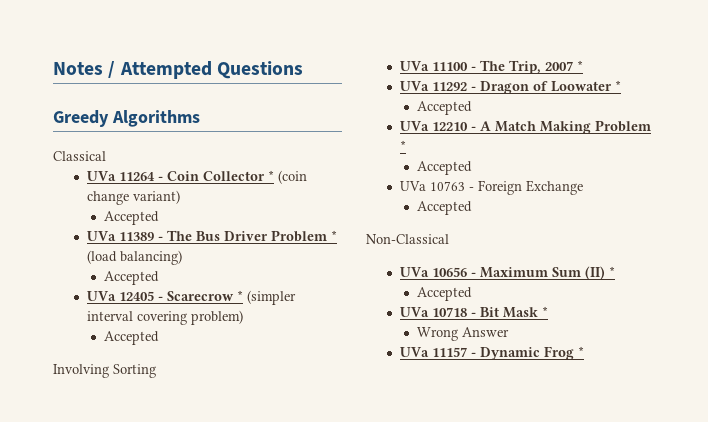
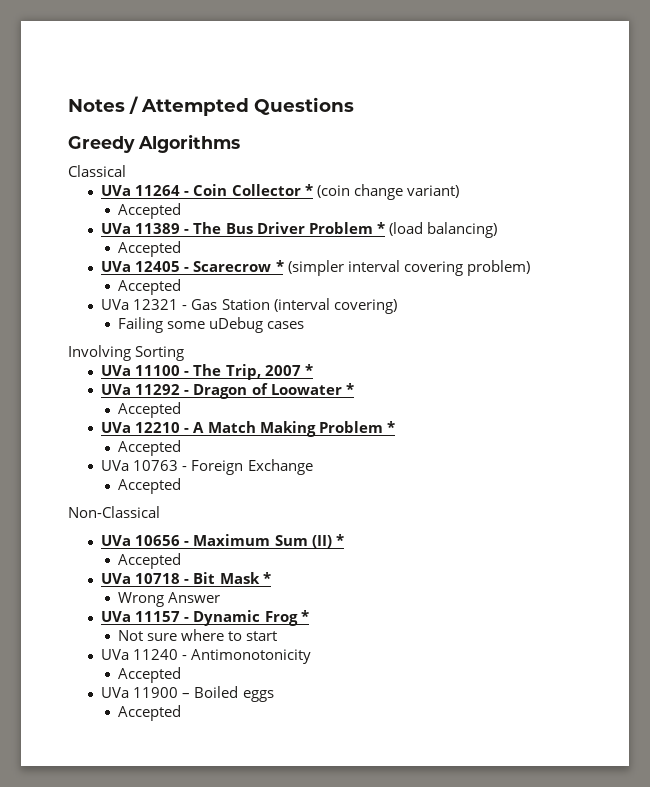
(160, 338) none -> [101,298,397,314] [118,317,305,333] // UVa 12321 - Gas Station (interval covering) // Failing some uDebug cases
(584, 351) none -> [118,629,278,641] [101,649,312,664] [118,667,182,683] [101,686,274,702] [118,705,182,721] // Not sure where to start // UVa 11240 - Antimonotonicity // Accepted // UVa 11900 – Boiled eggs // Accepted

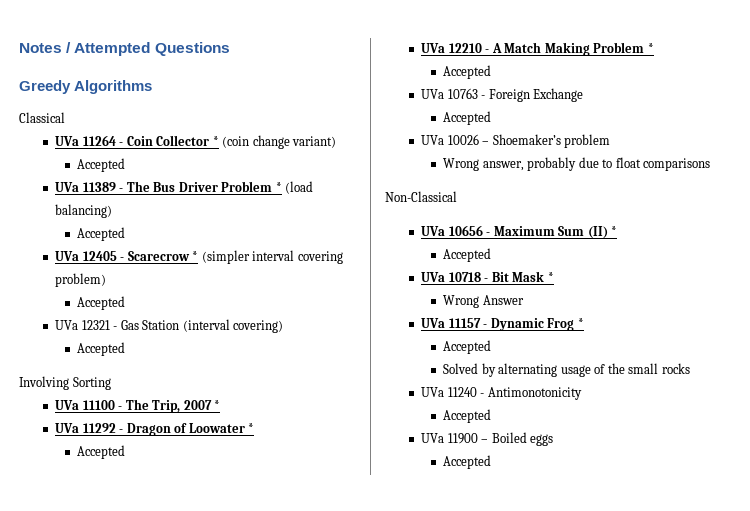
[118,317,305,333] Failing some uDebug cases -> [77,342,126,356] Accepted
(182, 486) none -> [421,134,611,148] [443,157,711,171] // UVa 10026 – Shoemaker’s problem // Wrong answer, probably due to float comparisons
[118,629,278,641] Not sure where to start -> [443,340,492,354] [443,363,690,377] Accepted // Solved by alternating usage of the small rocks

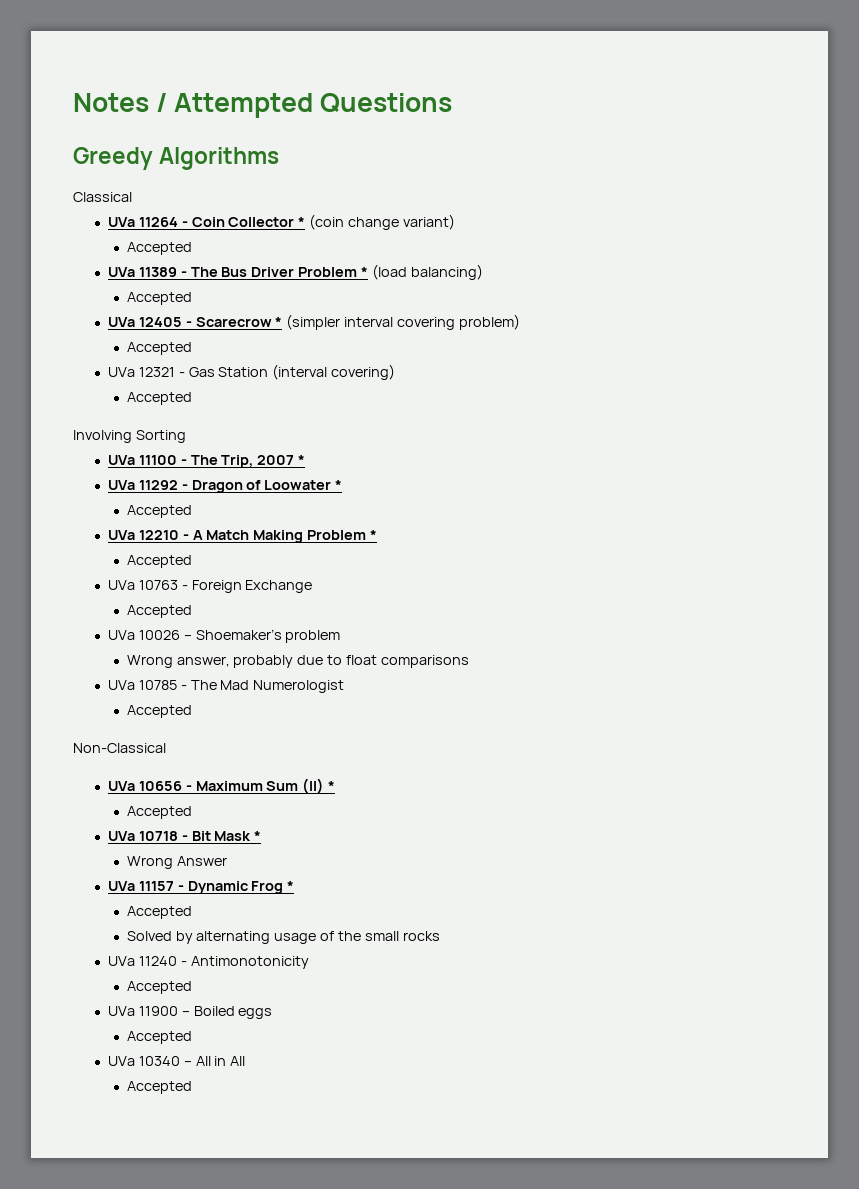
(711, 164) none -> [107,680,345,693] [126,705,192,718] // UVa 10785 - The Mad Numerologist // Accepted
(492, 462) none -> [107,1056,246,1066] [126,1081,192,1094] // UVa 10340 – All in All // Accepted

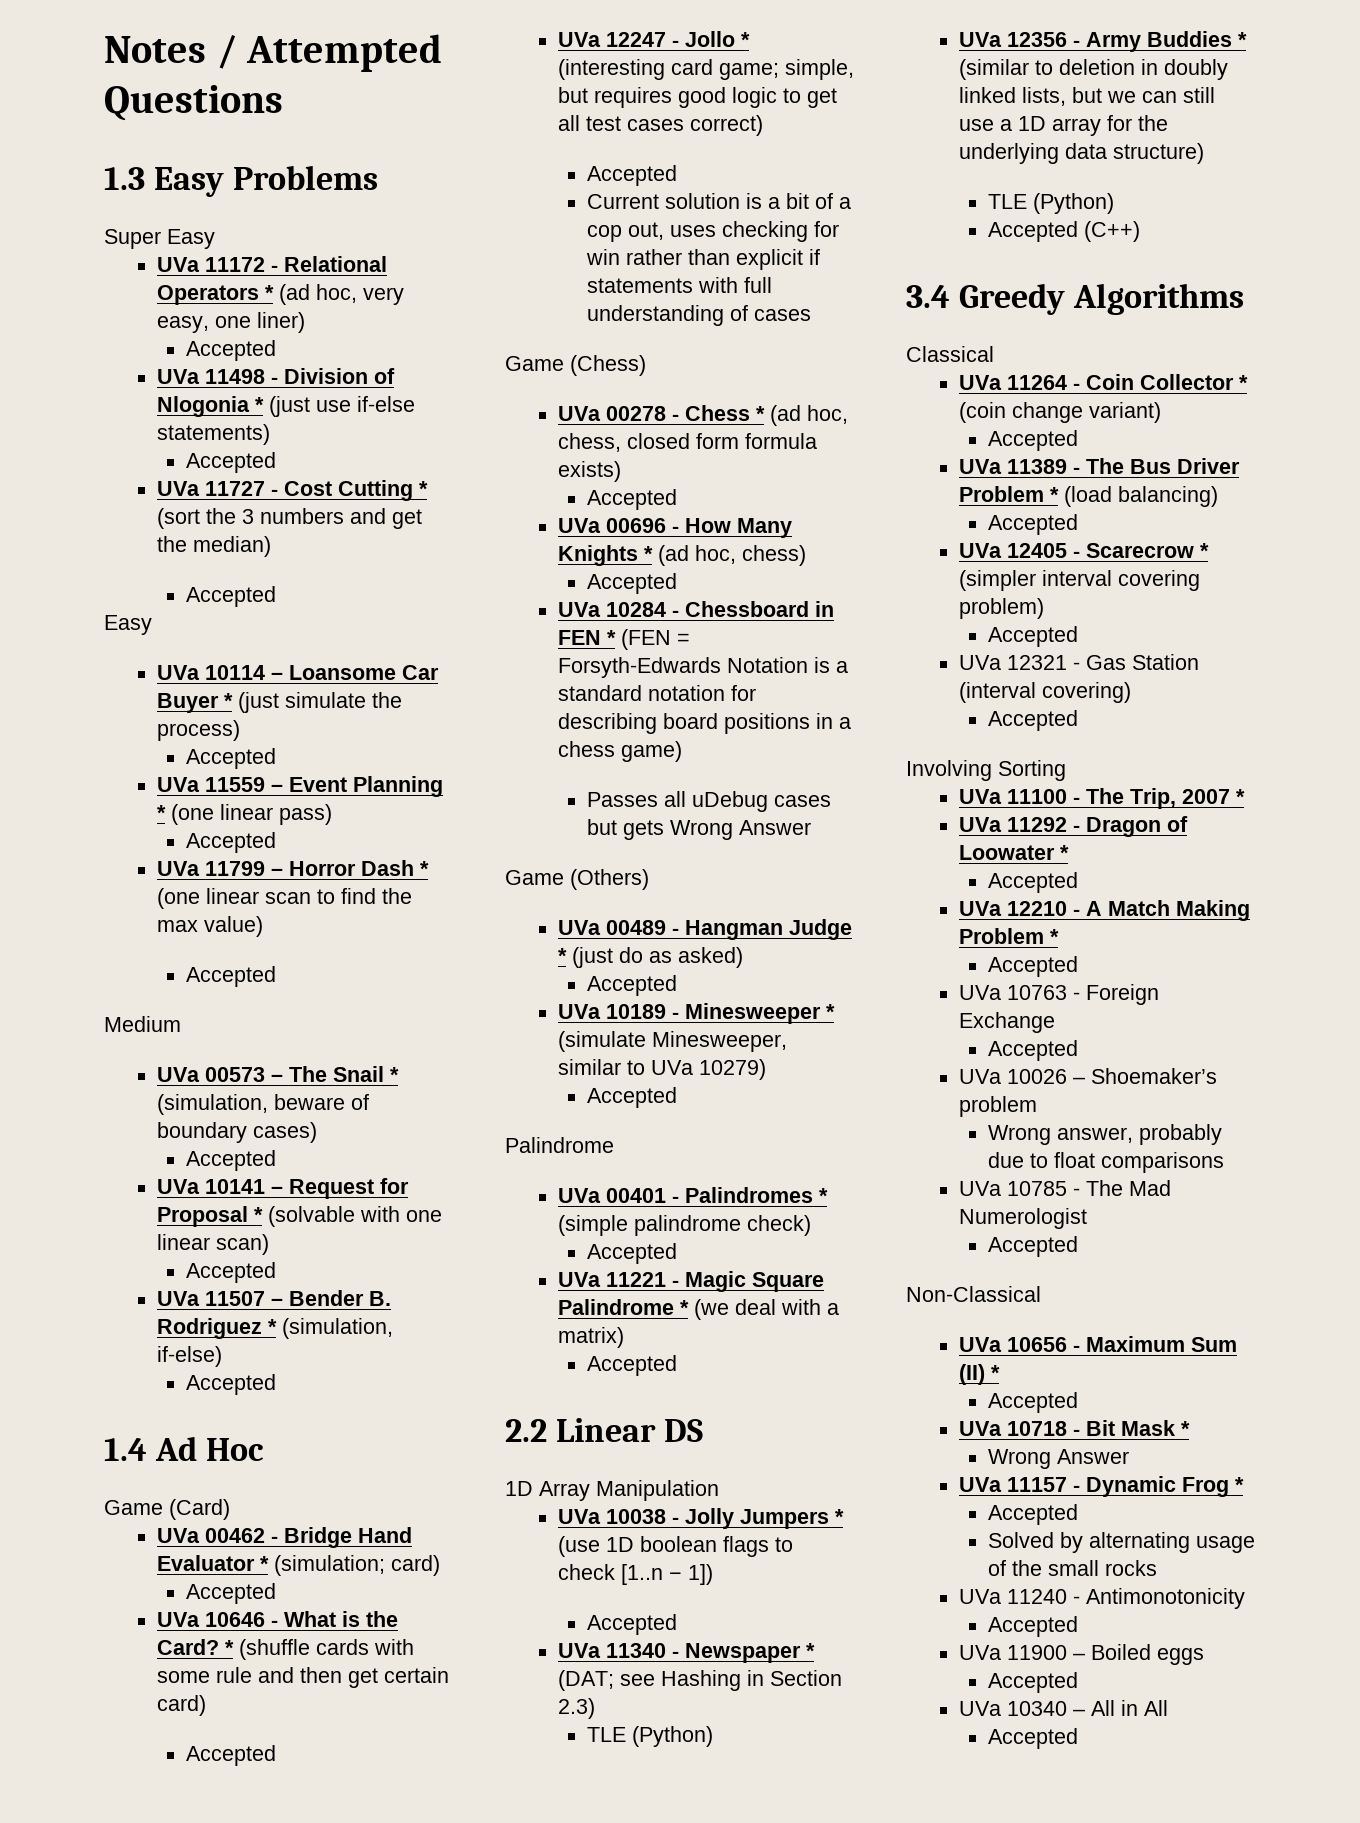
(453, 103) none -> [104,165,379,197] [104,229,215,249] [157,256,388,272] [157,284,405,305] [157,312,306,333] [186,340,277,361] [157,368,396,384] [157,396,416,417] [157,424,271,445] [186,452,277,473] [157,480,429,501] [157,508,423,529] [157,536,272,557] [186,586,277,607] [104,615,152,635] [157,665,440,680] [157,692,403,713] [157,720,241,741] [186,748,277,769] [157,776,444,797] [157,804,333,825] [186,832,277,853] [157,860,430,876] [157,888,413,909] [157,916,264,937] [186,966,277,987] [104,1016,181,1032] [157,1066,400,1082] [157,1094,370,1115] [157,1122,318,1143] [186,1150,277,1171] [157,1178,410,1199] [157,1206,443,1227] [157,1234,270,1255] [186,1262,277,1283] [157,1290,392,1306] [157,1318,394,1339] [157,1346,223,1367] [186,1374,277,1395] [104,1436,265,1461] [104,1499,230,1520] [157,1527,413,1548] [157,1555,441,1576] [186,1583,277,1604] [157,1611,399,1627] [157,1639,415,1660] [157,1667,450,1688] [157,1695,207,1716] [186,1745,277,1766] [558,31,751,47] [558,59,855,80] [558,87,838,108] [558,115,764,136] [587,165,678,186] [587,193,852,209] [587,221,840,242] [586,249,821,270] [587,277,773,293] [587,305,812,326] [505,355,646,376] [558,405,849,426] [558,433,818,452] [558,461,622,482] [587,489,678,510] [558,518,793,538] [558,545,807,566] [587,573,678,594] [558,601,835,617] [558,629,691,650] [558,657,849,678] [558,685,757,701] [558,713,852,734] [558,741,683,762] [587,791,832,812] [587,819,812,840] [505,869,649,890] [558,919,853,940] [558,947,744,968] [587,975,678,996] [558,1003,836,1024] [558,1031,788,1052] [558,1059,767,1080] [587,1087,678,1108] [505,1137,614,1153] [558,1187,829,1203] [558,1215,812,1236] [587,1243,678,1264] [558,1271,825,1292] [558,1299,840,1320] [558,1327,625,1348] [587,1355,678,1376] [505,1418,704,1442] [505,1480,719,1501] [558,1508,845,1529] [558,1536,794,1557] [558,1564,714,1585] [587,1614,678,1635] [558,1643,816,1663] [558,1670,843,1691] [558,1698,596,1719] [587,1726,714,1747] [959,31,1248,52] [959,59,1229,80] [959,87,1216,106] [959,115,1169,136] [959,143,1205,164] [988,193,1115,214] [988,221,1141,242] [906,285,950,308] 1.3 Easy Problems // Super Easy // UVa 11172 - Relational Operators * (ad hoc, very easy, one liner) // Accepted // UVa 11498 - Division of Nlogonia * (just use if-else statements) // Accepted // UVa 11727 - Cost Cutting * (sort the 3 numbers and get the median) // Accepted // Easy // UVa 10114 – Loansome Car Buyer * (just simulate the process) // Accepted // UVa 11559 – Event Planning * (one linear pass) // Accepted // UVa 11799 – Horror Dash * (one linear scan to find the max value) // Accepted // Medium // UVa 00573 – The Snail * (simulation, beware of boundary cases) // Accepted // UVa 10141 – Request for Proposal * (solvable with one linear scan) // Accepted // UVa 11507 – Bender B. Rodriguez * (simulation, if-else) // Accepted // 1.4 Ad Hoc // Game (Card) // UVa 00462 - Bridge Hand Evaluator * (simulation; card) // Accepted // UVa 10646 - What is the Card? * (shuffle cards with some rule and then get certain card) // Accepted // UVa 12247 - Jollo * (interesting card game; simple, but requires good logic to get all test cases correct) // Accepted // Current solution is a bit of a cop out, uses checking for win rather than explicit if statements with full understanding of cases // Game (Chess) // UVa 00278 - Chess * (ad hoc, chess, closed form formula exists) // Accepted // UVa 00696 - How Many Knights * (ad hoc, chess) // Accepted // UVa 10284 - Chessboard in FEN * (FEN = Forsyth-Edwards Notation is a standard notation for describing board positions in a chess game) // Passes all uDebug cases but gets Wrong Answer // Game (Others) // UVa 00489 - Hangman Judge * (just do as asked) // Accepted // UVa 10189 - Minesweeper * (simulate Minesweeper, similar to UVa 10279) // Accepted // Palindrome // UVa 00401 - Palindromes * (simple palindrome check) // Accepted // UVa 11221 - Magic Square Palindrome * (we deal with a matrix) // Accepted // 2.2 Linear DS // 1D Array Manipulation // UVa 10038 - Jolly Jumpers * (use 1D boolean flags to check [1..n − 1]) // Accepted // UVa 11340 - Newspaper * (DAT; see Hashing in Section 2.3) // TLE (Python) // UVa 12356 - Army Buddies * (similar to deletion in doubly linked lists, but we can still use a 1D array for the underlying data structure) // TLE (Python) // Accepted (C++) // 3.4

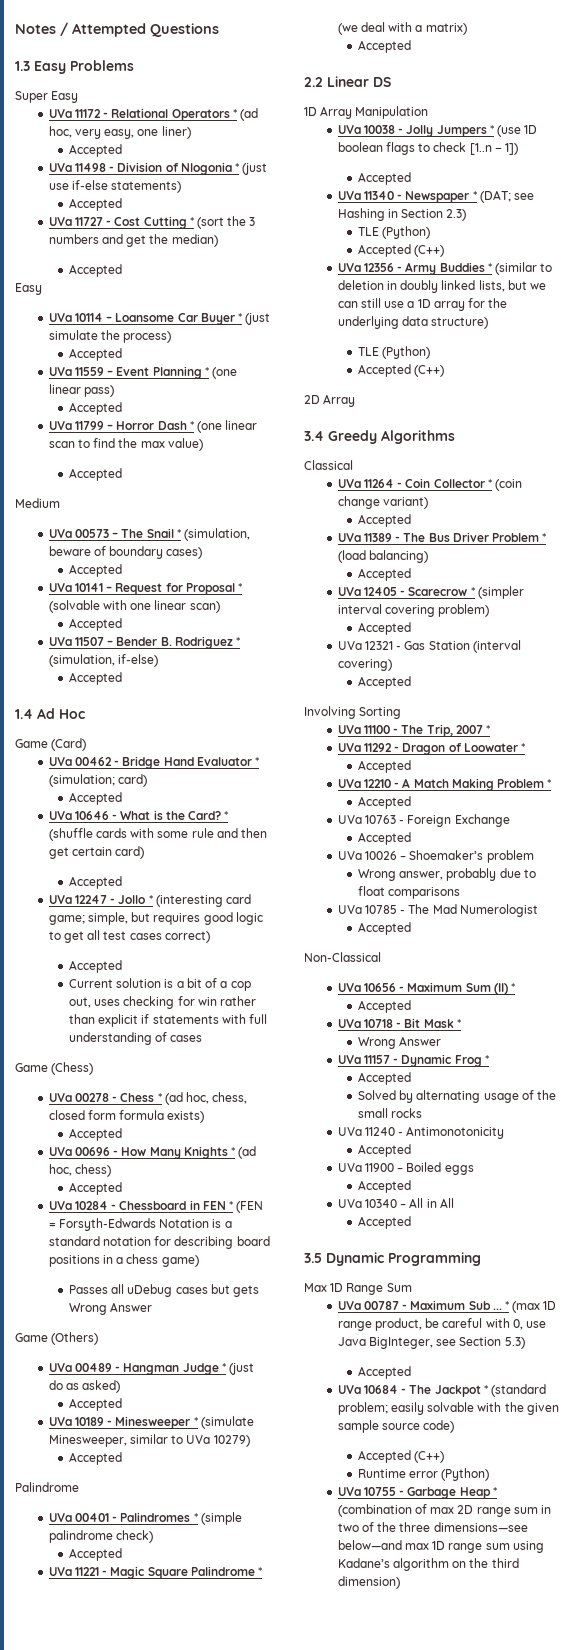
(714, 1736) none -> [357,244,445,257] // Accepted (C++)
(1141, 231) none -> [304,394,356,407] // 2D Array
(1079, 1738) none -> [304,1252,481,1266] [304,1283,412,1295] [337,1300,557,1313] [337,1318,546,1331] [337,1337,525,1349] [357,1366,411,1379] [337,1384,546,1397] [337,1402,559,1415] [337,1420,455,1433] [357,1450,445,1463] [357,1468,490,1481] [337,1487,497,1499] [337,1504,551,1517] [337,1522,528,1532] [337,1540,544,1553] [337,1558,519,1571] [337,1576,400,1589] // 3.5 Dynamic Programming // Max 1D Range Sum // UVa 00787 - Maximum Sub ... * (max 1D range product, be careful with 0, use Java BigInteger, see Section 5.3) // Accepted // UVa 10684 - The Jackpot * (standard problem; easily solvable with the given sample source code) // Accepted (C++) // Runtime error (Python) // UVa 10755 - Garbage Heap * (combination of max 2D range sum in two of the three dimensions—see below—and max 1D range sum using Kadane’s algorithm on the third dimension)

